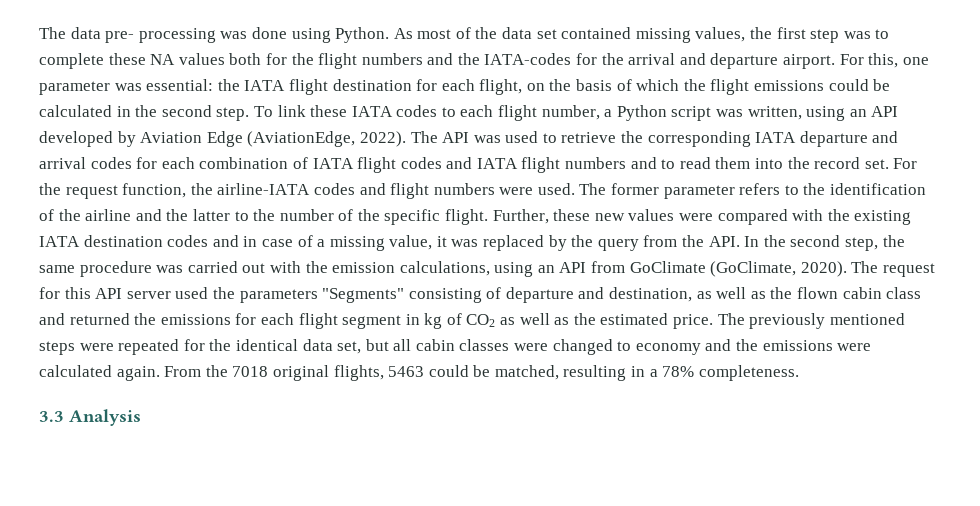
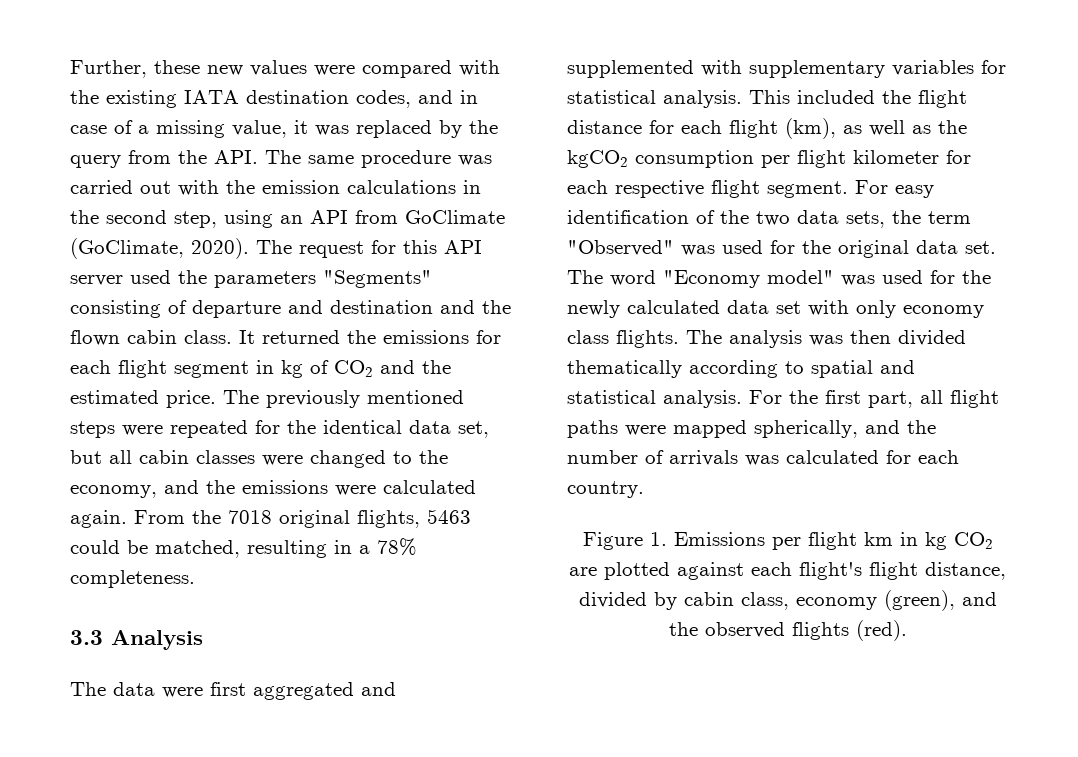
[39,27,890,43] [39,53,929,69] [39,79,891,95] [39,105,899,121] [39,131,899,147] [39,157,918,173] [39,183,927,199] [39,209,489,225] The data pre- processing was done using Python. As most of the data set contained missing values, the first step was to complete these NA values both for the flight numbers and the IATA-codes for the arrival and departure airport. For this, one parameter was essential: the IATA flight destination for each flight, on the basis of which the flight emissions could be calculated in the second step. To link these IATA codes to each flight number, a Python script was written, using an API developed by Aviation Edge (AviationEdge, 2022). The API was used to retrieve the corresponding IATA departure and arrival codes for each combination of IATA flight codes and IATA flight numbers and to read them into the record set. For the request function, the airline-IATA codes and flight numbers were used. The former parameter refers to the identification of the airline and the latter to the number of the specific flight. -> (70, 69) none
[167,235,209,247] codes -> [356,90,411,108] codes,
[744,235,905,251] In the second step, the -> [265,150,301,164] The
[399,261,490,276] calculations, -> [347,180,481,194] [70,210,217,228] calculations in the second step,
[609,287,766,302] destination, as well as -> [330,300,475,314] destination and
[886,287,922,299] [39,313,65,325] class and -> [184,330,255,344] class. It
[500,313,570,325] as well as -> [380,360,415,374] and
[635,343,701,355] economy -> [419,450,448,464] [70,485,157,498] the economy,
(141, 417) none -> [70,682,396,700] [567,60,1006,78] [567,90,967,108] [567,118,967,139] [567,150,971,168] [567,180,934,198] [567,210,971,228] [567,240,996,258] [567,270,991,288] [567,300,984,318] [567,330,966,348] [567,360,915,378] [567,390,999,408] [567,420,936,438] [567,450,959,466] [567,481,644,498] [582,532,993,550] [569,562,1006,580] [578,590,997,611] [668,620,907,641] // The data were first aggregated and supplemented with supplementary variables for statistical analysis. This included the flight distance for each flight (km), as well as the kgCO2 consumption per flight kilometer for each respective flight segment. For easy identification of the two data sets, the term "Observed" was used for the original data set. The word "Economy model" was used for the newly calculated data set with only economy class flights. The analysis was then divided thematically according to spatial and statistical analysis. For the first part, all flight paths were mapped spherically, and the number of arrivals was calculated for each country. // Figure 1. Emissions per flight km in kg CO2 are plotted against each flight's flight distance, divided by cabin class, economy (green), and the observed flights (red).

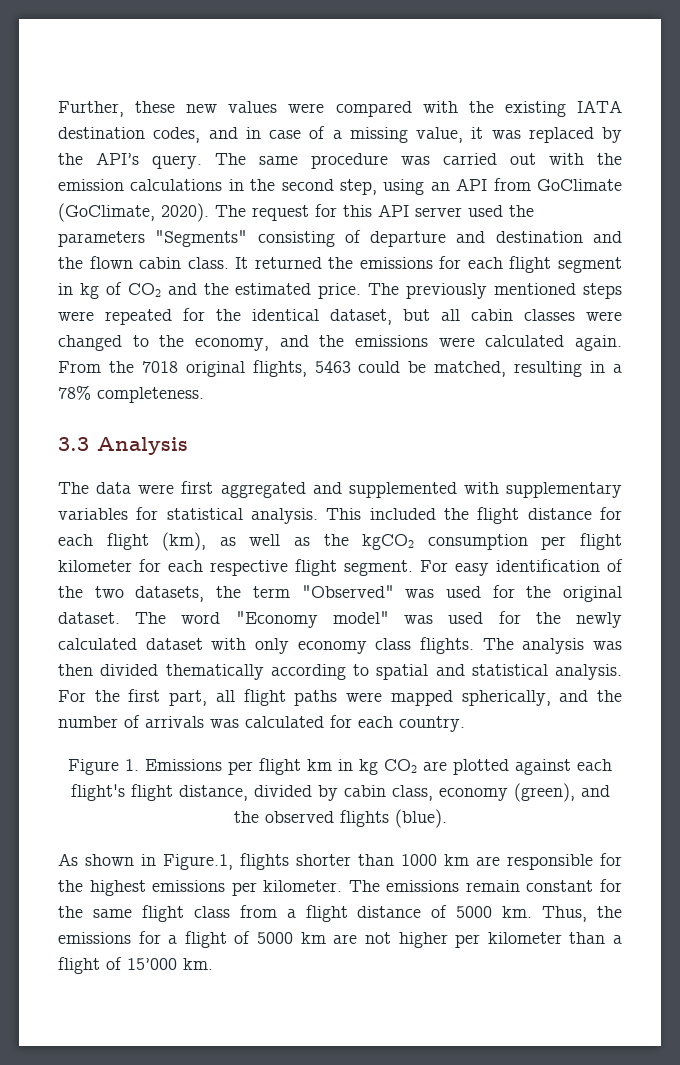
[70,150,258,168] query from the API. -> [96,152,202,169] API’s query.
[409,420,489,438] data set, -> [330,309,392,325] dataset,
[797,210,885,228] data sets, -> [135,586,205,602] datasets,
[916,240,996,254] data set. -> [58,612,120,624] dataset.
[727,300,801,314] data set -> [145,638,203,650] dataset
[855,620,907,641] (red). -> [394,809,447,828] [58,853,622,870] [58,879,622,896] [58,905,623,922] [58,931,623,948] [58,957,213,974] (blue). // As shown in Figure.1, flights shorter than 1000 km are responsible for the highest emissions per kilometer. The emissions remain constant for the same flight class from a flight distance of 5000 km. Thus, the emissions for a flight of 5000 km are not higher per kilometer than a flight of 15’000 km.

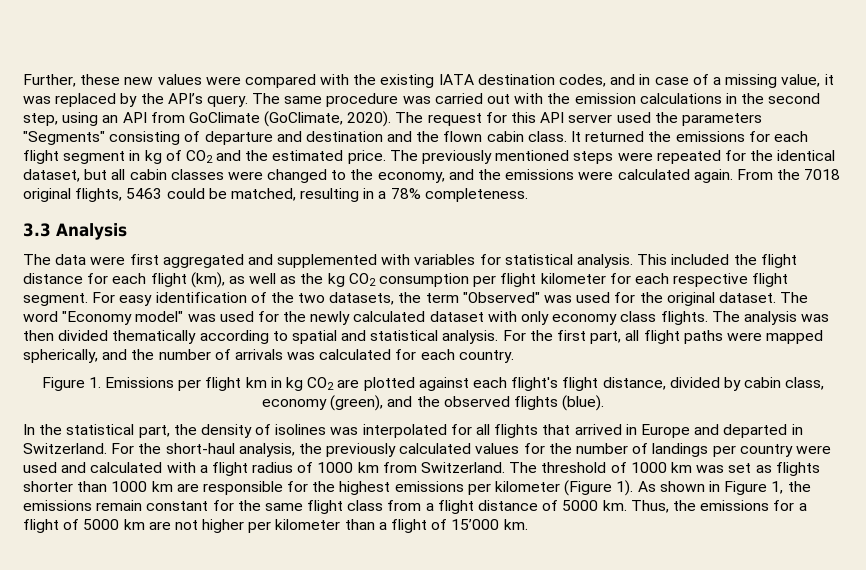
[506,482,622,498] supplementary -> (411, 259) none
[362,534,415,550] kgCO2 -> [327,273,376,287] kg CO2
[58,853,233,870] As shown in Figure.1, -> [23,424,803,438] [23,443,831,457] [23,462,772,476] In the statistical part, the density of isolines was interpolated for all flights that arrived in Europe and departed in Switzerland. For the short-haul analysis, the previously calculated values for the number of landings per country were used and calculated with a flight radius of 1000 km from Switzerland. The threshold of 1000 km was set as
[263,880,380,892] kilometer. The -> [495,480,811,496] kilometer (Figure 1). As shown in Figure 1, the

